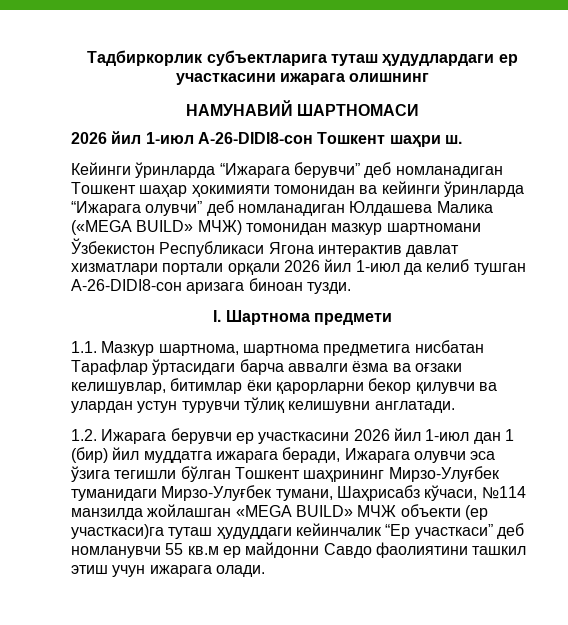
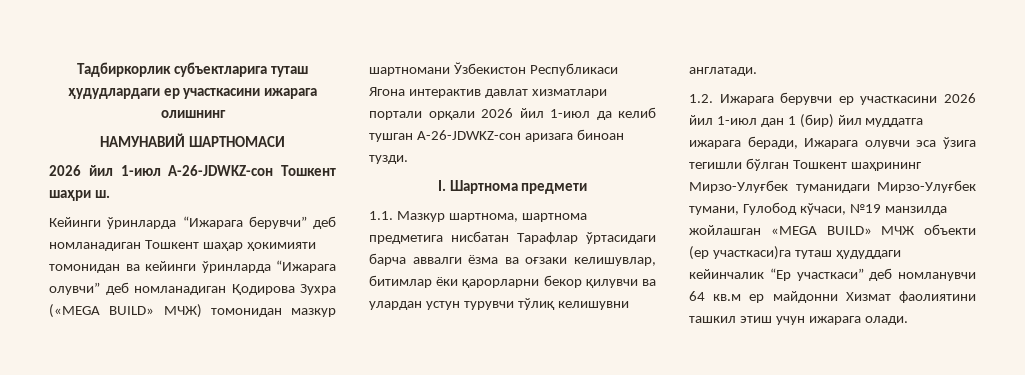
[197,132,313,144] А-26-DIDI8-сон -> [168,165,274,176] А-26-JDWKZ-сон
[349,201,493,216] Юлдашева Малика -> [231,284,336,295] Қодирова Зухра
[71,279,182,291] А-26-DIDI8-сон -> [416,130,521,140] А-26-JDWKZ-сон
[336,485,526,501] Шаҳрисабз кўчаси, №114 -> [742,202,881,215] Гулобод кўчаси, №19
[165,543,184,555] 55 -> [689,291,705,301] 64
[323,543,372,558] Савдо -> [845,292,891,301] Хизмат

